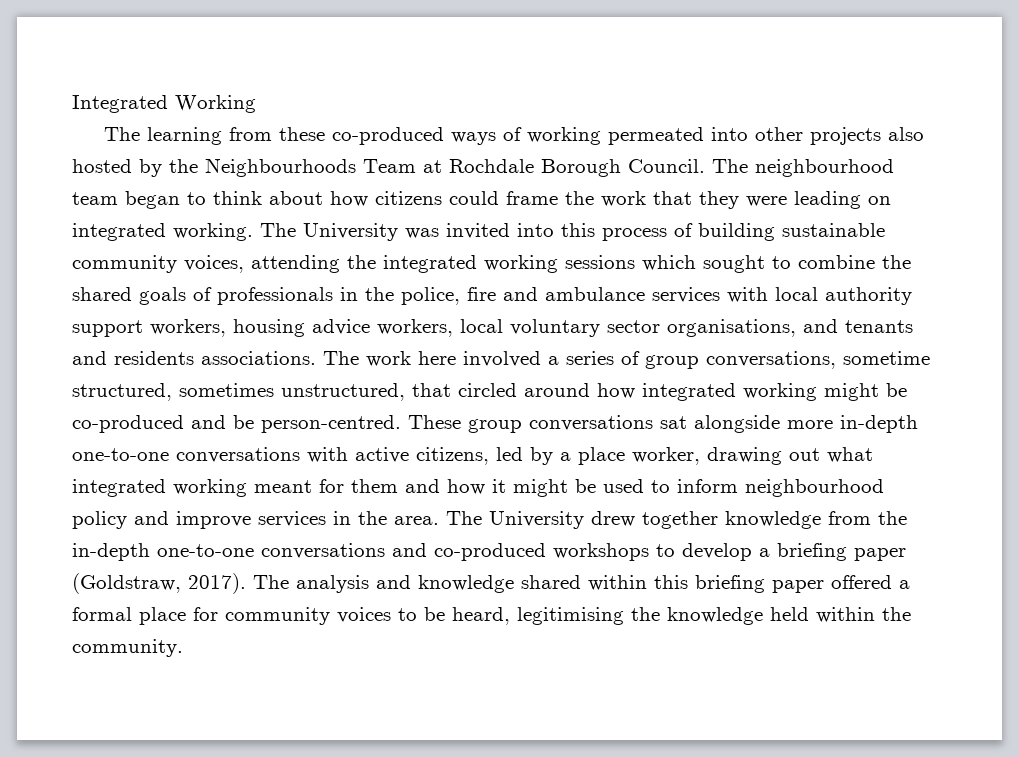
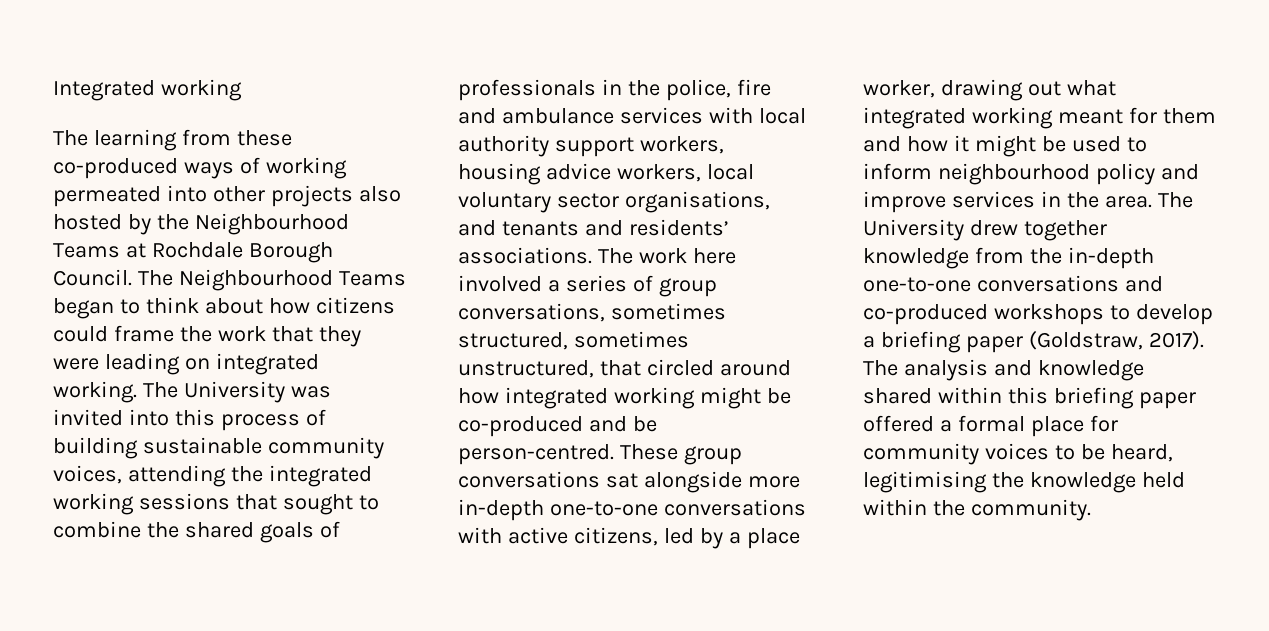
[175,95,256,113] Working -> [160,79,242,101] working
[205,158,416,177] Neighbourhoods Team -> [194,213,349,235] [53,243,120,258] Neighbourhood Teams
[755,159,894,177] [72,192,118,205] neighbourhood team -> [178,269,406,291] Neighbourhood Teams
[642,255,696,271] which -> [235,494,277,510] that
[114,351,194,365] residents -> [628,219,729,236] residents’
[843,351,930,365] sometime -> [610,303,726,320] sometimes

